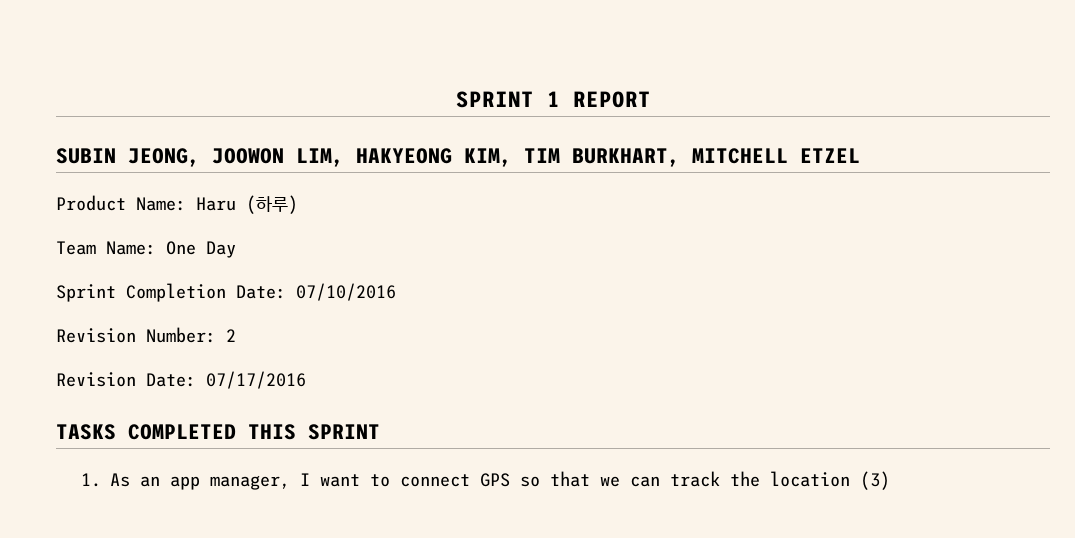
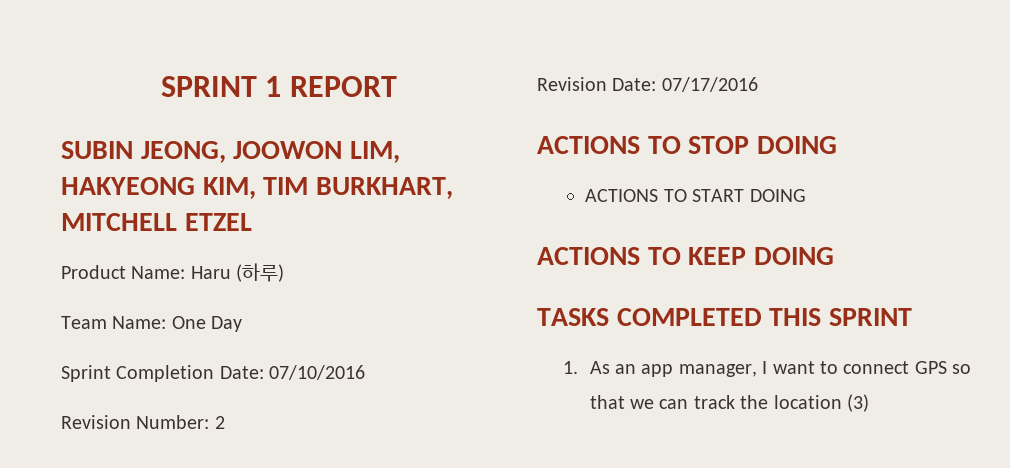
(306, 380) none -> [537,136,837,154] [585,189,806,202] [537,247,834,265] // ACTIONS TO STOP DOING // ACTIONS TO START DOING // ACTIONS TO KEEP DOING

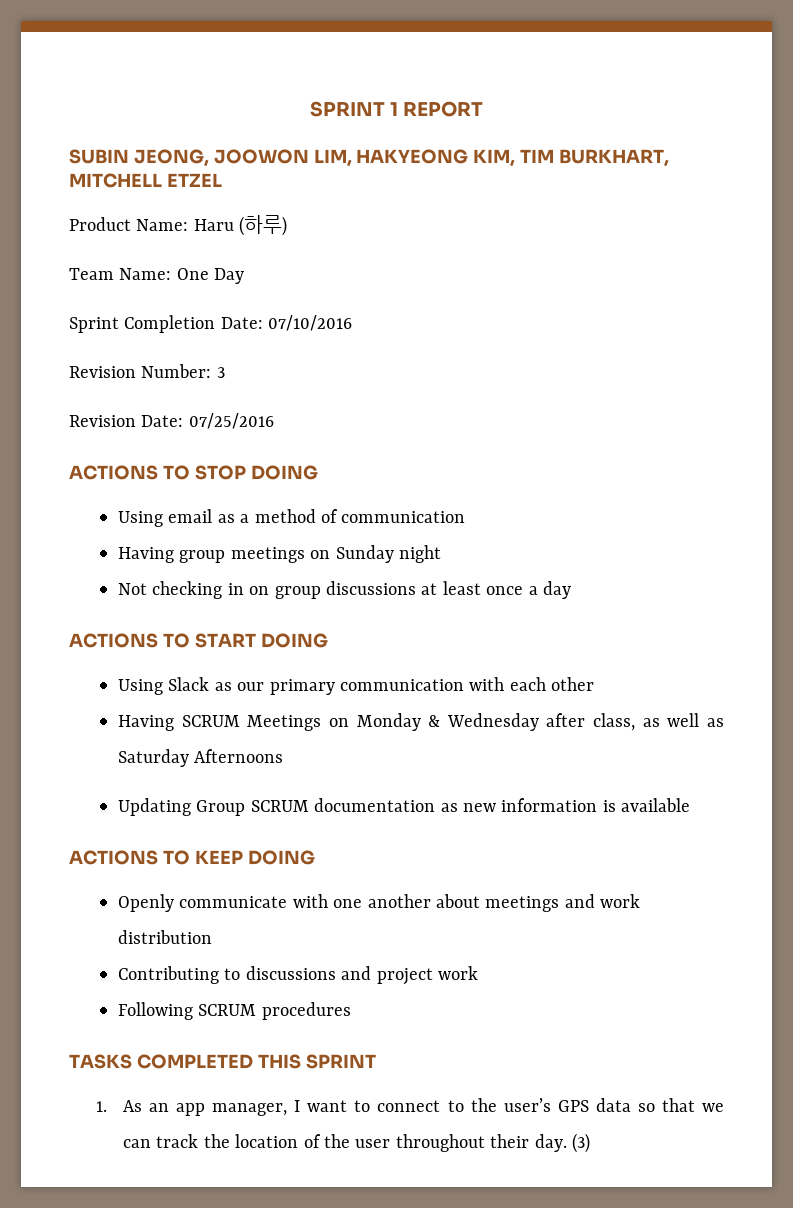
[214,416,225,429] 2 -> [216,367,225,378] 3
[661,77,758,92] 07/17/2016 -> [188,413,274,429] 07/25/2016
[585,189,806,202] [537,247,834,265] ACTIONS TO START DOING // ACTIONS TO KEEP DOING -> [117,509,466,527] [117,545,441,563] [117,581,571,599] [69,633,328,648] [117,677,595,695] [117,713,725,731] [117,749,284,767] [117,798,691,816] [69,850,315,865] [117,894,641,912] [117,930,212,944] [117,966,478,985] [117,1002,351,1020] Using email as a method of communication // Having group meetings on Sunday night // Not checking in on group discussions at least once a day // ACTIONS TO START DOING // Using Slack as our primary communication with each other // Having SCRUM Meetings on Monday & Wednesday after class, as well as Saturday Afternoons // Updating Group SCRUM documentation as new information is available // ACTIONS TO KEEP DOING // Openly communicate with one another about meetings and work distribution // Contributing to discussions and project work // Following SCRUM procedures
[914,361,947,374] GPS -> [447,1098,631,1112] to the user’s GPS data
(842, 402) none -> [303,1134,567,1152] of the user throughout their day.

